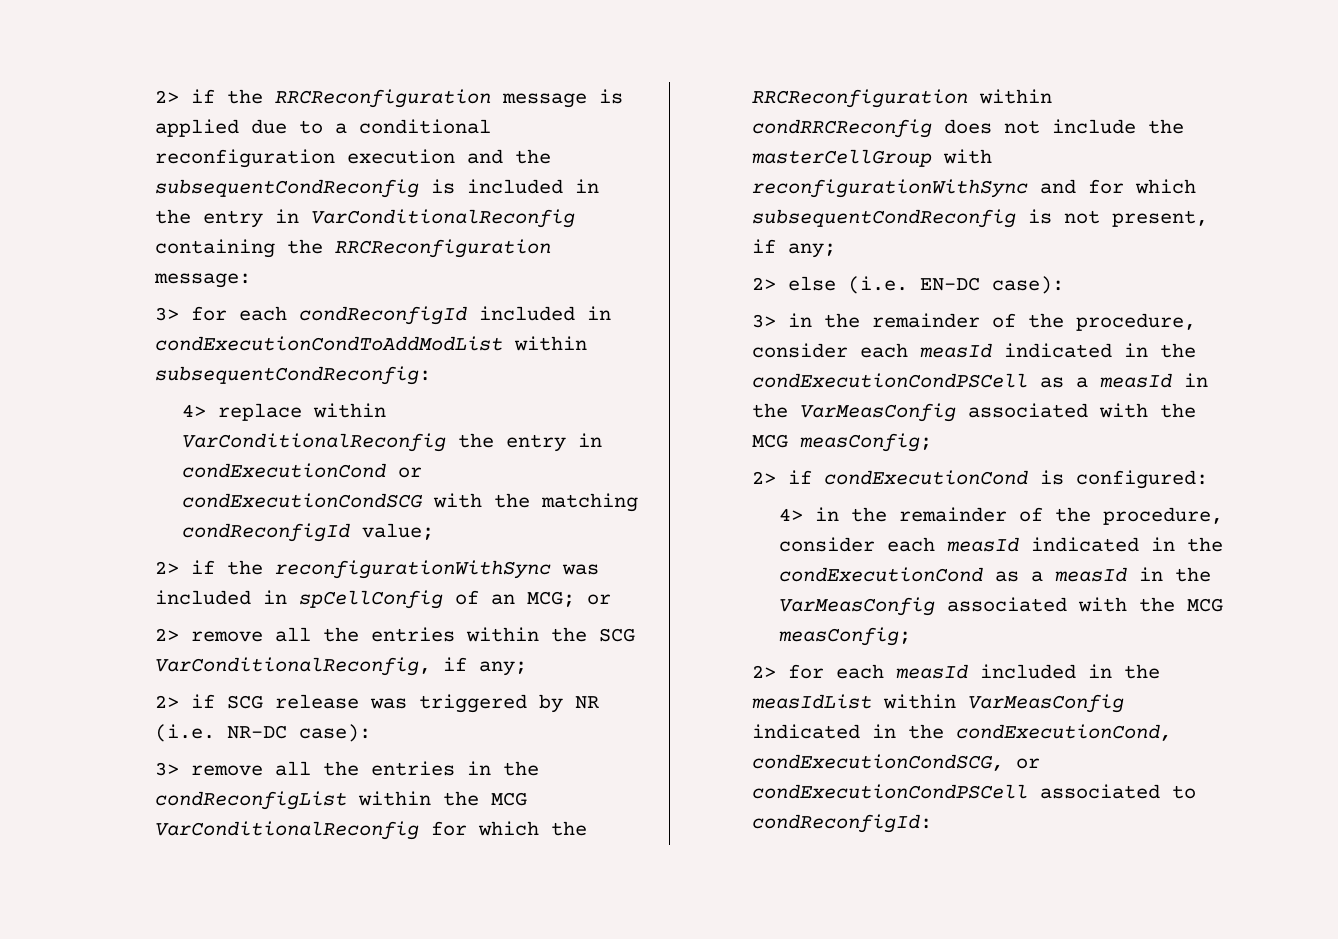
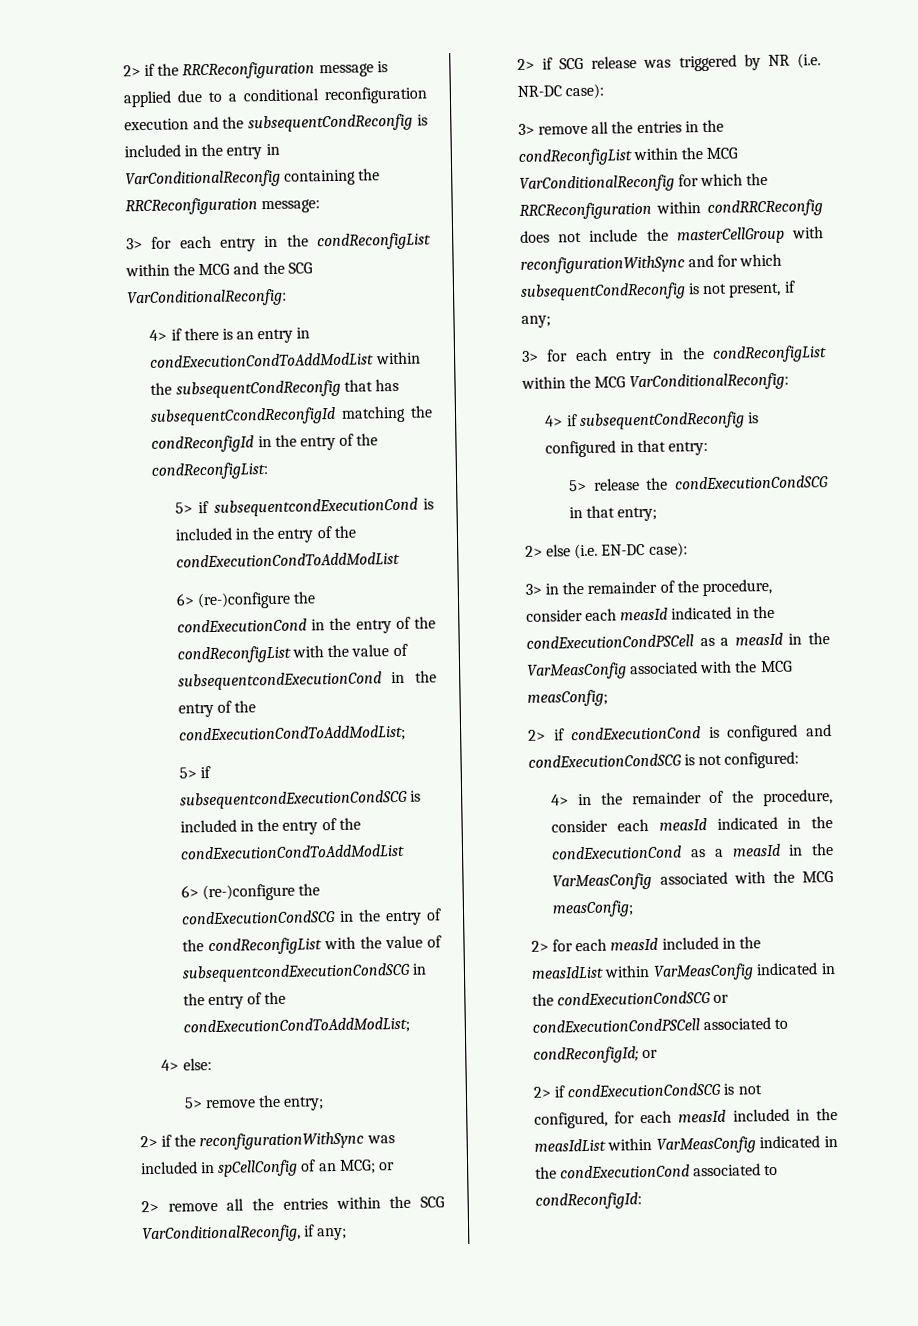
[299,306,612,325] [155,336,588,351] [155,366,432,385] [182,403,387,421] [182,433,603,452] [182,463,423,478] [182,493,639,512] [182,523,435,542] condReconfigId included in condExecutionCondToAddModList within subsequentCondReconfig: // 4> replace within VarConditionalReconfig the entry in condExecutionCond or condExecutionCondSCG with the matching condReconfigId value; -> [219,232,431,252] [124,261,313,277] [125,288,287,308] [149,327,311,344] [150,351,421,368] [150,378,399,399] [150,405,433,426] [151,433,379,453] [151,462,270,480] [174,497,434,517] [174,525,356,543] [175,551,400,568] [175,591,317,610] [176,616,436,634] [176,643,408,664] [177,670,437,691] [177,700,257,718] [178,724,406,744] [178,765,212,779] [179,789,422,810] [179,817,361,835] [179,843,405,860] [180,883,321,902] [180,908,442,926] [181,935,442,956] [181,962,427,983] [182,991,287,1010] [182,1016,410,1036] [161,1058,212,1071] [183,1094,325,1111] entry in the condReconfigList within the MCG and the SCG VarConditionalReconfig: // 4> if there is an entry in condExecutionCondToAddModList within the subsequentCondReconfig that has subsequentCcondReconfigId matching the condReconfigId in the entry of the condReconfigList: // 5> if subsequentcondExecutionCond is included in the entry of the condExecutionCondToAddModList // 6> (re-)configure the condExecutionCond in the entry of the condReconfigList with the value of subsequentcondExecutionCond in the entry of the condExecutionCondToAddModList; // 5> if subsequentcondExecutionCondSCG is included in the entry of the condExecutionCondToAddModList // 6> (re-)configure the condExecutionCondSCG in the entry of the condReconfigList with the value of subsequentcondExecutionCondSCG in the entry of the condExecutionCondToAddModList; // 4> else: // 5> remove the entry;
(837, 250) none -> [520,345,827,365] [520,372,790,392] [545,411,759,431] [545,439,708,458] [568,475,829,492] [568,505,658,522] // 3> for each entry in the condReconfigList within the MCG VarConditionalReconfig: // 4> if subsequentCondReconfig is configured in that entry: // 5> release the condExecutionCondSCG in that entry;
(1065, 477) none -> [727,724,832,742] [527,753,723,768] configured and condExecutionCondSCG is not
[956,724,1173,741] [752,754,1005,771] condExecutionCond, condExecutionCondSCG, -> [557,990,712,1006] condExecutionCondSCG
(1197, 792) none -> [532,1046,659,1064] [532,1082,762,1098] [533,1107,838,1129] [533,1135,838,1154] [534,1163,779,1179] condReconfigId; or // 2> if condExecutionCondSCG is not configured, for each measId included in the measIdList within VarMeasConfig indicated in the condExecutionCond associated to

